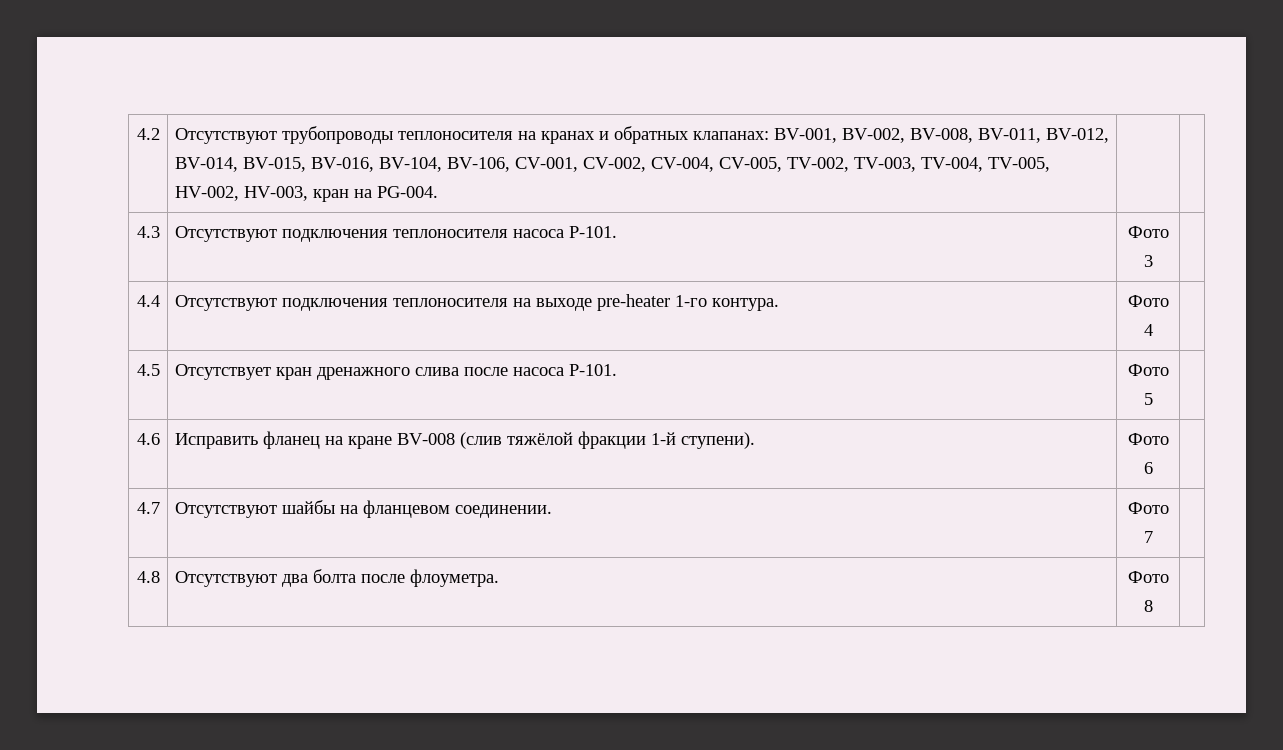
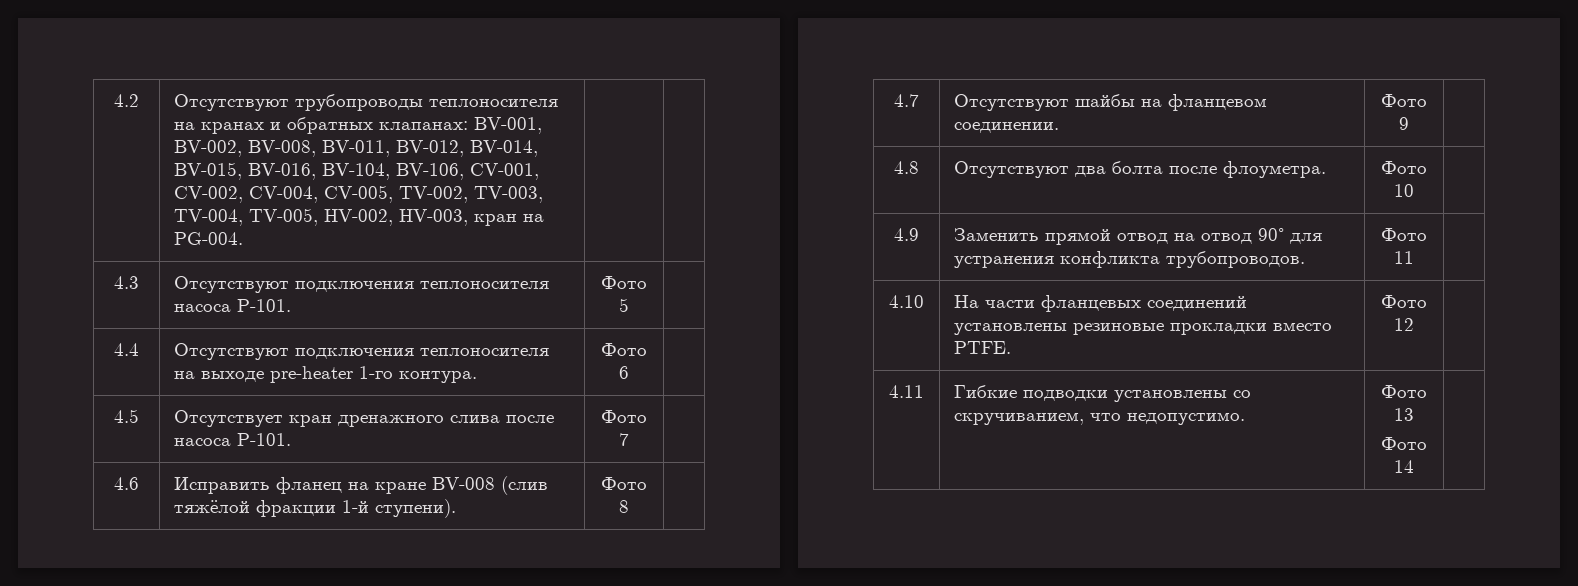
[1143,255,1153,267] 3 -> [619,298,629,312] 5
[1143,324,1153,336] 4 -> [619,366,629,379] 6
[1143,393,1153,405] 5 -> [619,433,629,446] 7
[1143,462,1153,474] 6 -> [619,500,629,513] 8
[1143,531,1153,543] 7 -> [1399,117,1409,130] 9
[1143,600,1153,612] 8 -> [1394,184,1414,197] [894,228,919,241] [954,228,1323,245] [954,251,1306,268] [1381,228,1427,241] [1394,251,1414,264] [889,295,924,308] [954,295,1248,312] [954,322,1333,335] [954,341,1012,354] [1381,295,1427,308] [1394,318,1414,331] [889,385,924,398] [954,385,1252,402] [954,412,1246,425] [1381,385,1427,398] [1394,408,1414,421] [1381,437,1427,450] [1394,460,1414,473] 10 | // 4.9 | Заменить прямой отвод на отвод 90° для устранения конфликта трубопроводов. | Фото 11 | // 4.10 | На части фланцевых соединений установлены резиновые прокладки вместо PTFE. | Фото 12 | // 4.11 | Гибкие подводки установлены со скручиванием, что недопустимо. | Фото 13 // Фото 14

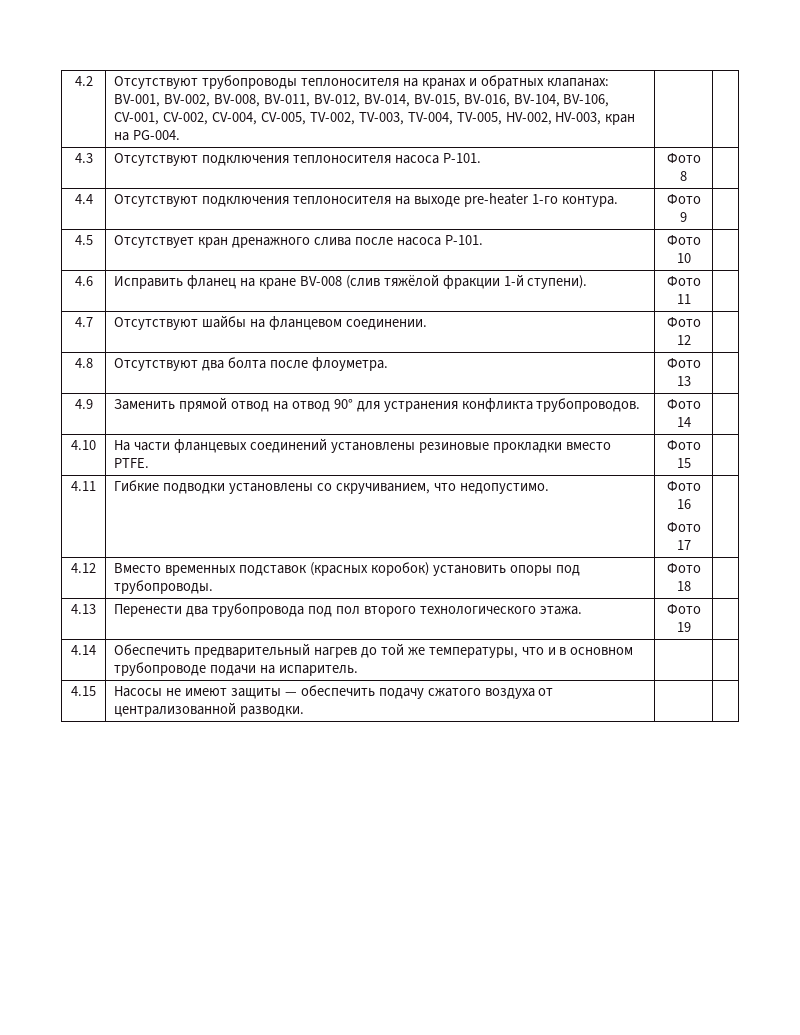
[619,298,629,312] 5 -> [680,171,687,181] 8
[619,366,629,379] 6 -> [680,212,687,222] 9
[619,433,629,446] 7 -> [676,253,691,263] 10
[619,500,629,513] 8 -> [676,294,691,304] 11
[1399,117,1409,130] 9 -> [676,335,691,345] 12
[1394,184,1414,197] 10 -> [676,376,691,386] 13
[1394,251,1414,264] 11 -> [676,417,691,427] 14
[1394,318,1414,331] 12 -> [676,458,691,468] 15
[1394,408,1414,421] [1381,437,1427,450] [1394,460,1414,473] 13 // Фото 14 -> [676,499,691,509] [666,522,701,532] [676,540,691,550] [71,563,96,573] [114,562,580,576] [114,580,214,594] [666,563,701,573] [676,581,691,591] [71,604,96,614] [114,603,582,617] [666,604,701,614] [676,622,691,632] [71,645,96,655] [114,643,634,658] [114,662,358,676] [71,686,96,696] [114,685,554,699] [114,702,305,717] 16 // Фото 17 | // 4.12 | Вместо временных подставок (красных коробок) установить опоры под трубопроводы. | Фото 18 | // 4.13 | Перенести два трубопровода под пол второго технологического этажа. | Фото 19 | // 4.14 | Обеспечить предварительный нагрев до той же температуры, что и в основном трубопроводе подачи на испаритель. | | // 4.15 | Насосы не имеют защиты — обеспечить подачу сжатого воздуха от централизованной разводки. |

